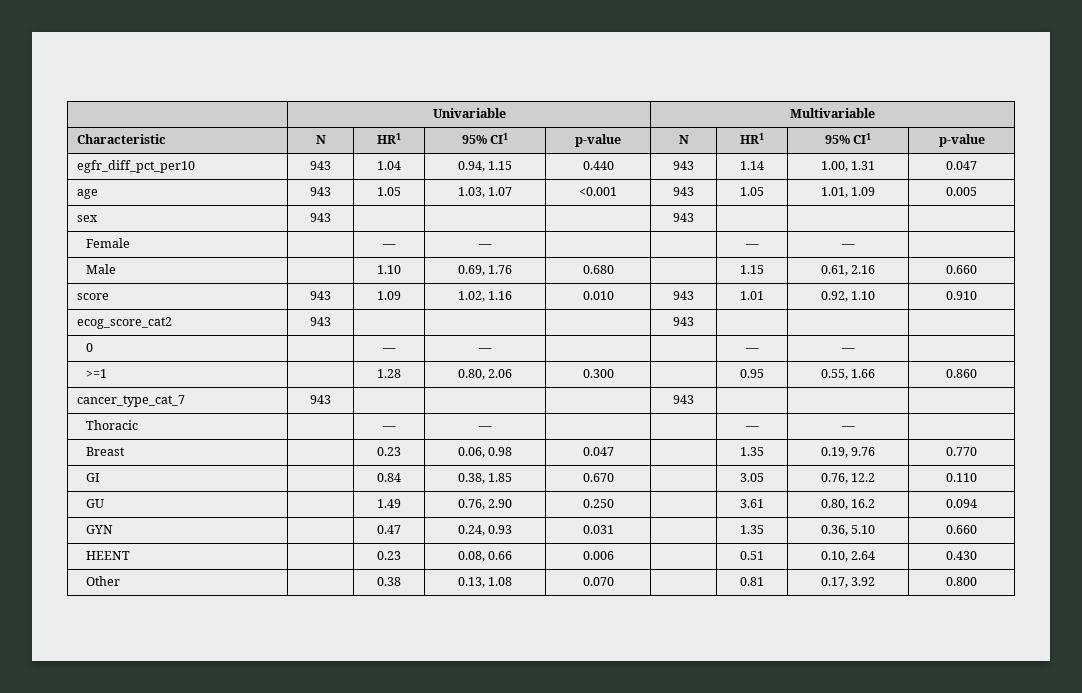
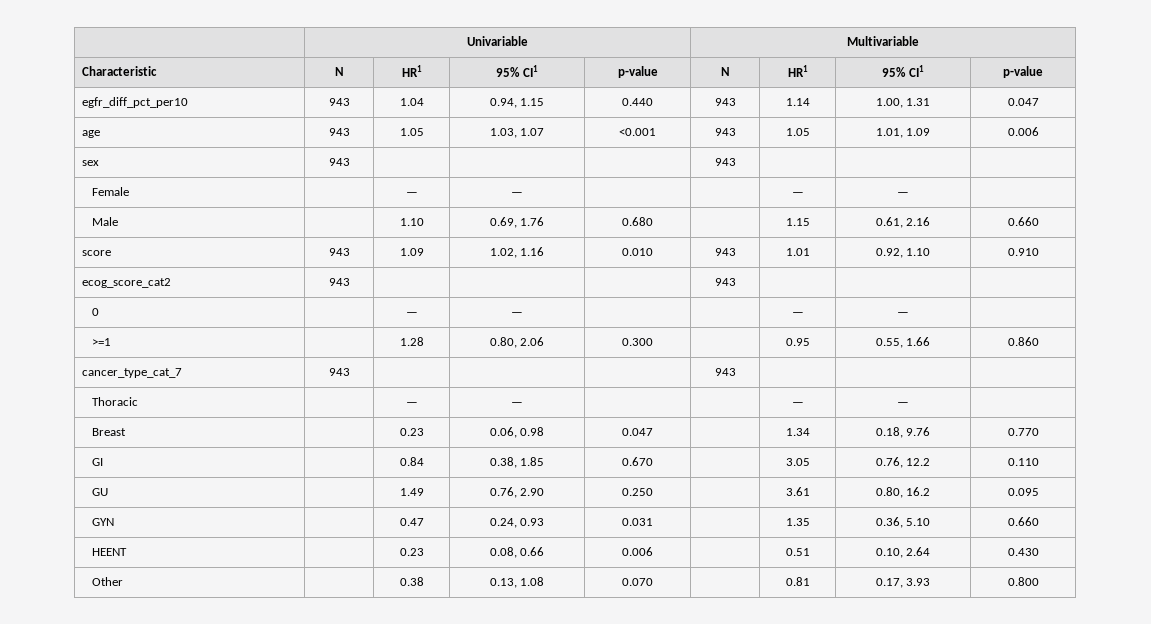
[946,187,977,196] 0.005 -> [1007,127,1039,136] 0.006
[740,447,764,456] [820,447,848,458] 1.35 | 0.19, -> [785,428,810,436] [875,427,903,438] 1.34 | 0.18,
[946,499,977,508] 0.094 -> [1007,488,1039,496] 0.095
[851,577,876,586] 3.92 -> [906,578,931,586] 3.93

